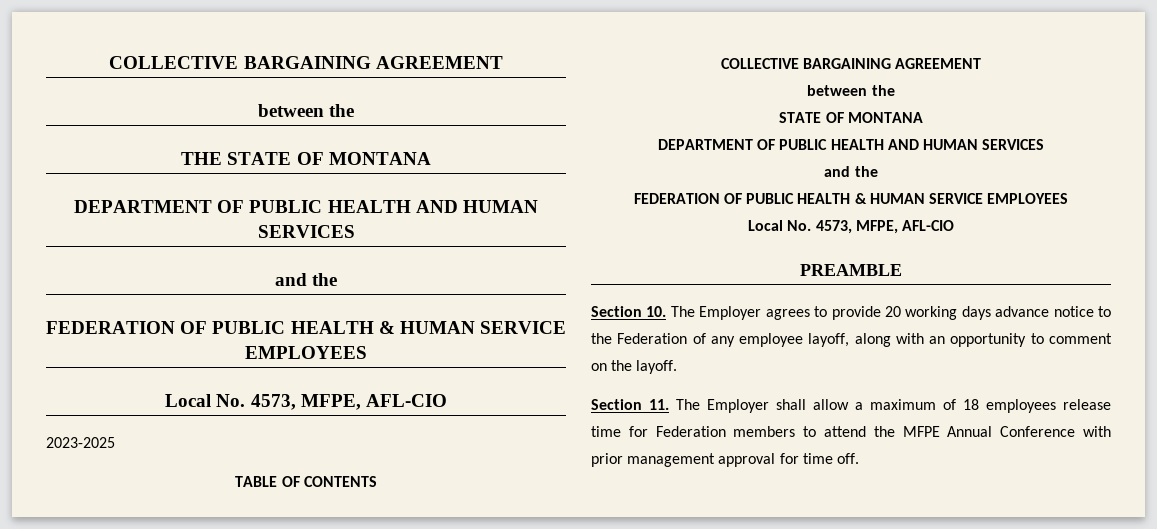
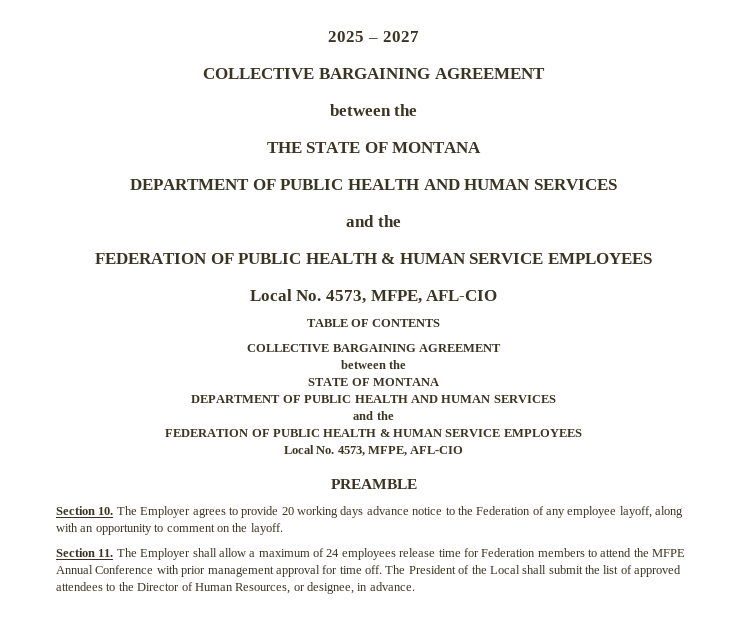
(109, 62) none -> [328,31,419,42] 2025 – 2027 //
[46,437,115,448] // 2023-2025 -> (498, 295) none
[963,399,979,410] 18 -> [326,549,340,557] 24
(859, 458) none -> [385,565,682,577] [56,582,415,594] The President of the Local shall submit the list of approved attendees to the Director of Human Resources, or designee, in advance.

